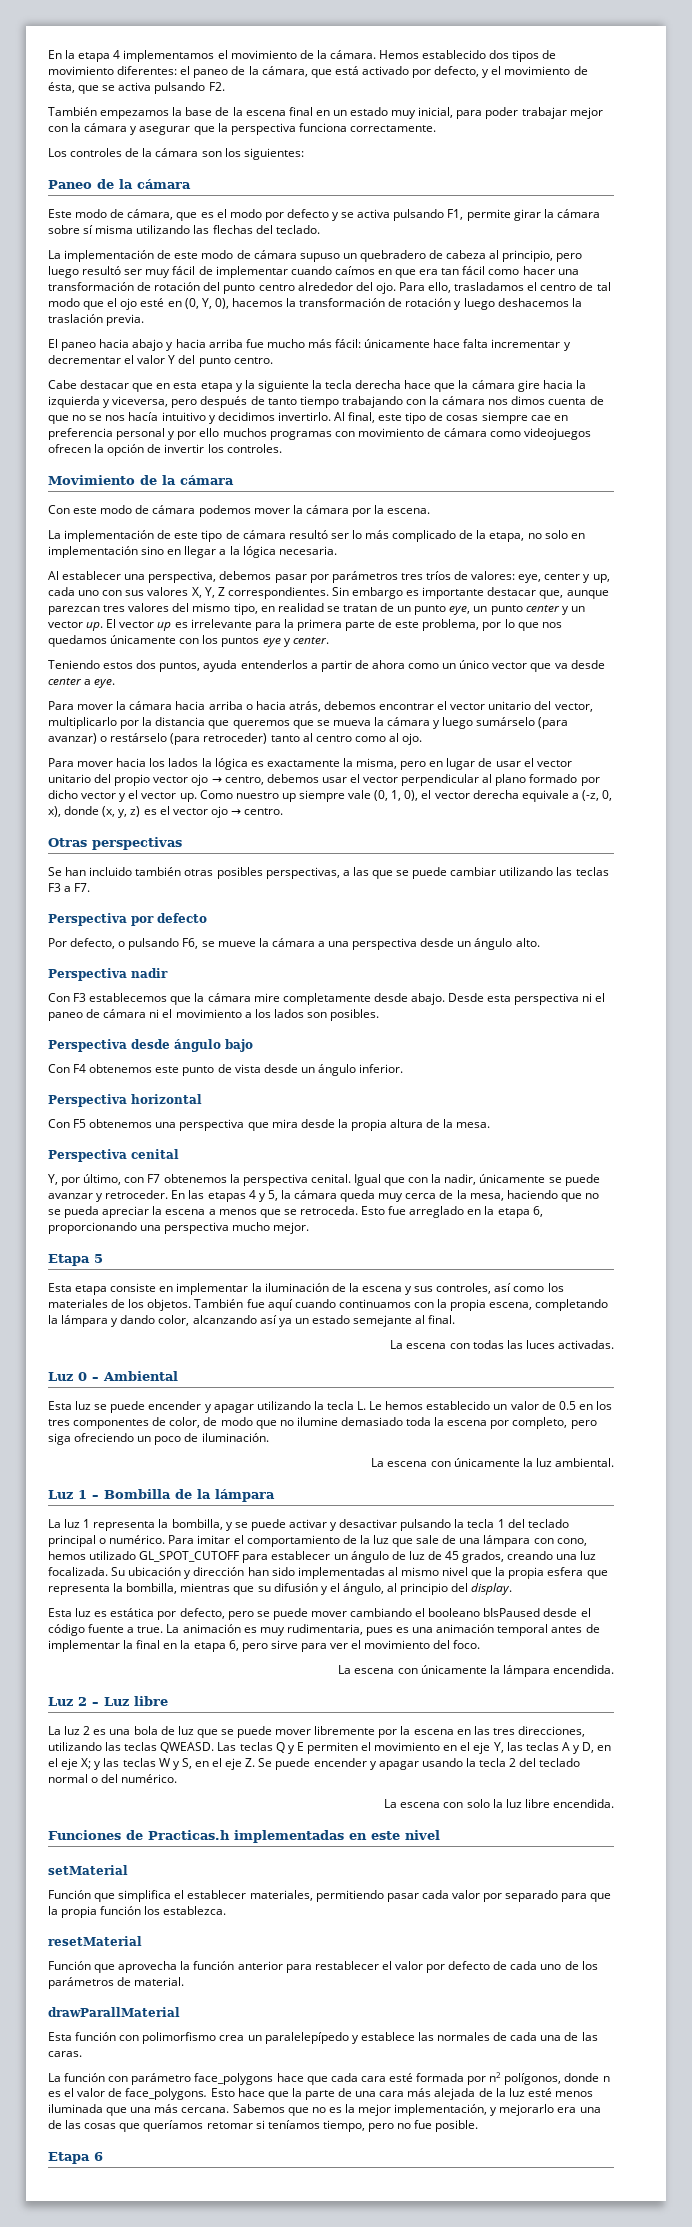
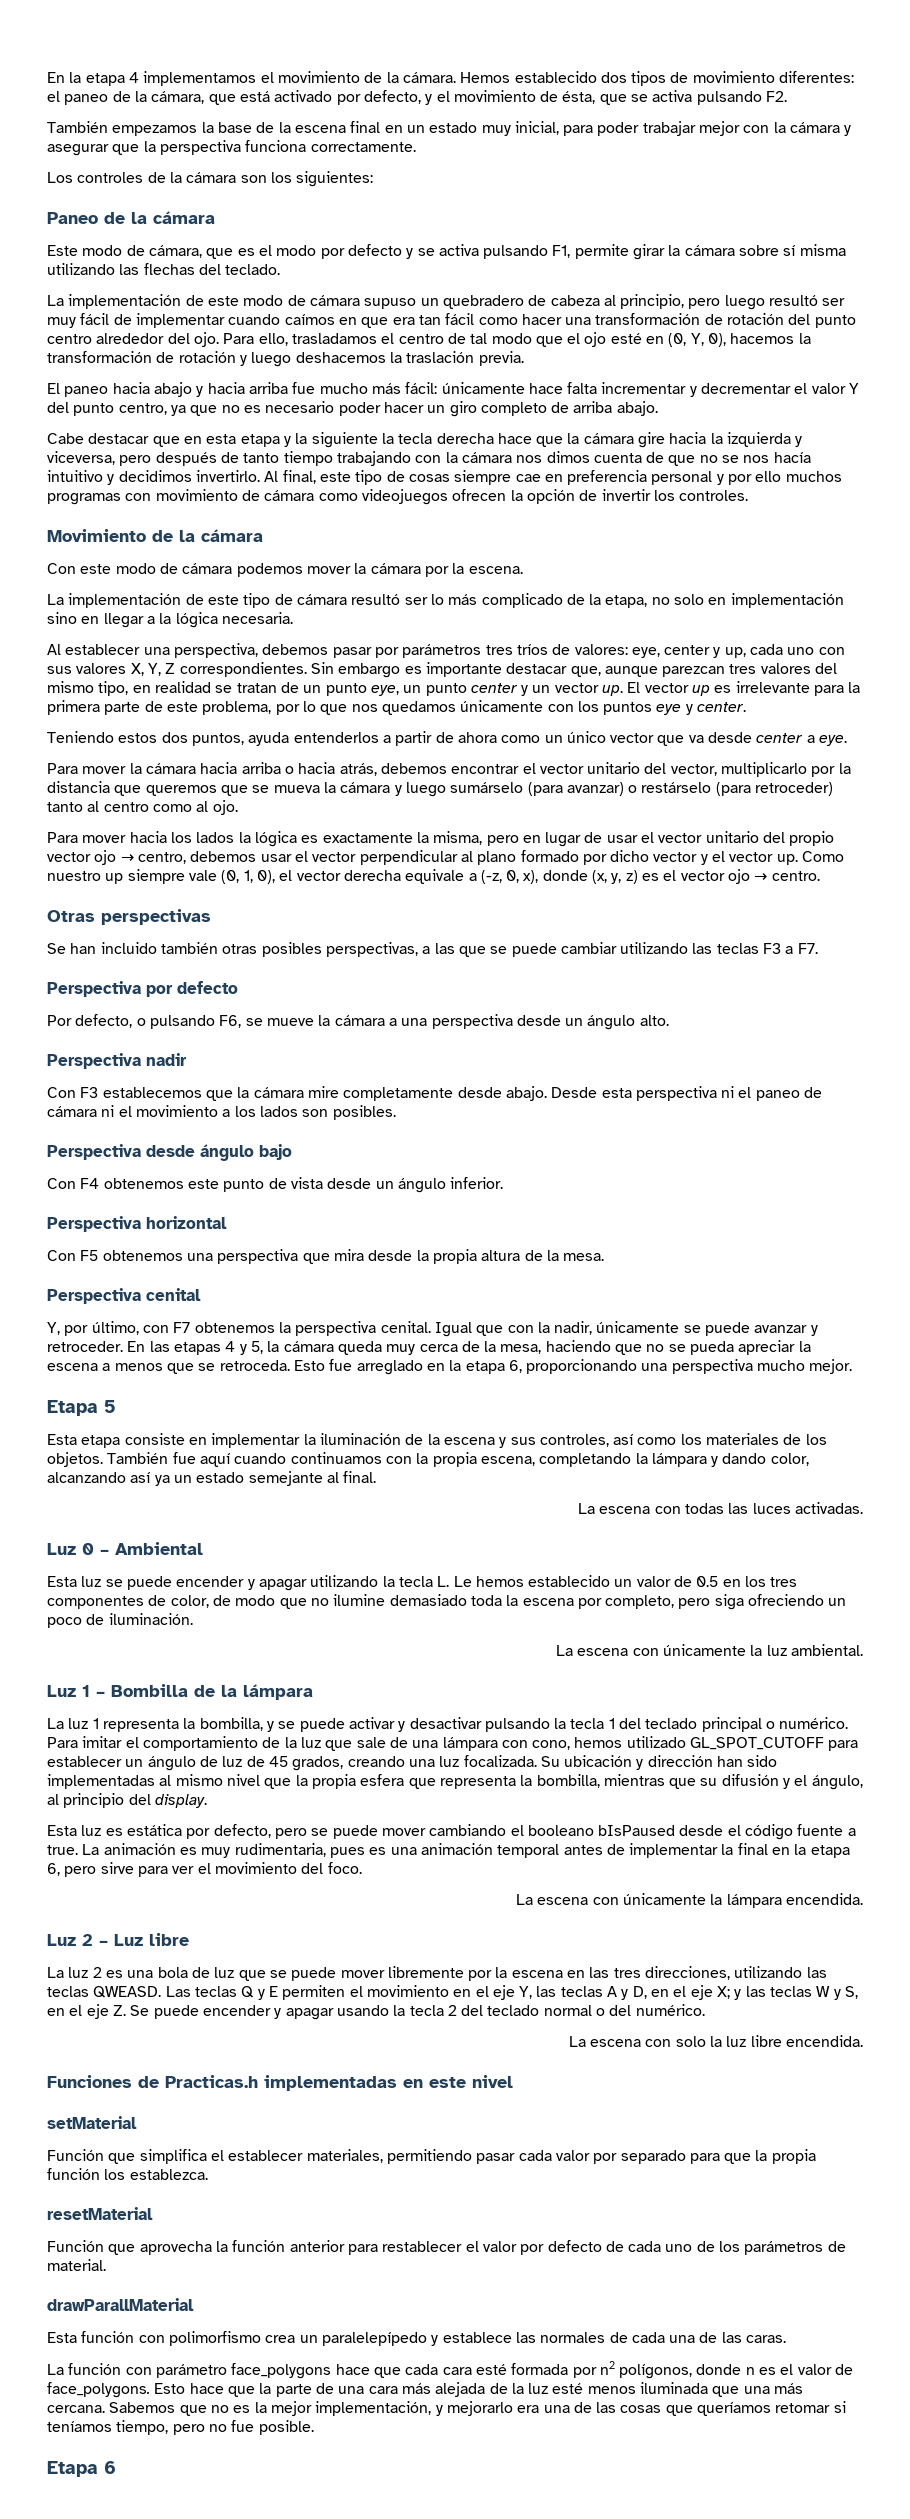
[233,357,273,364] centro. -> [118,401,658,417] centro, ya que no es necesario poder hacer un giro completo de arriba abajo.

